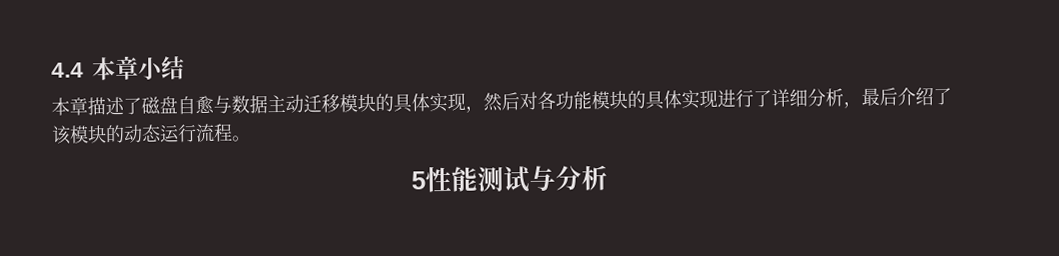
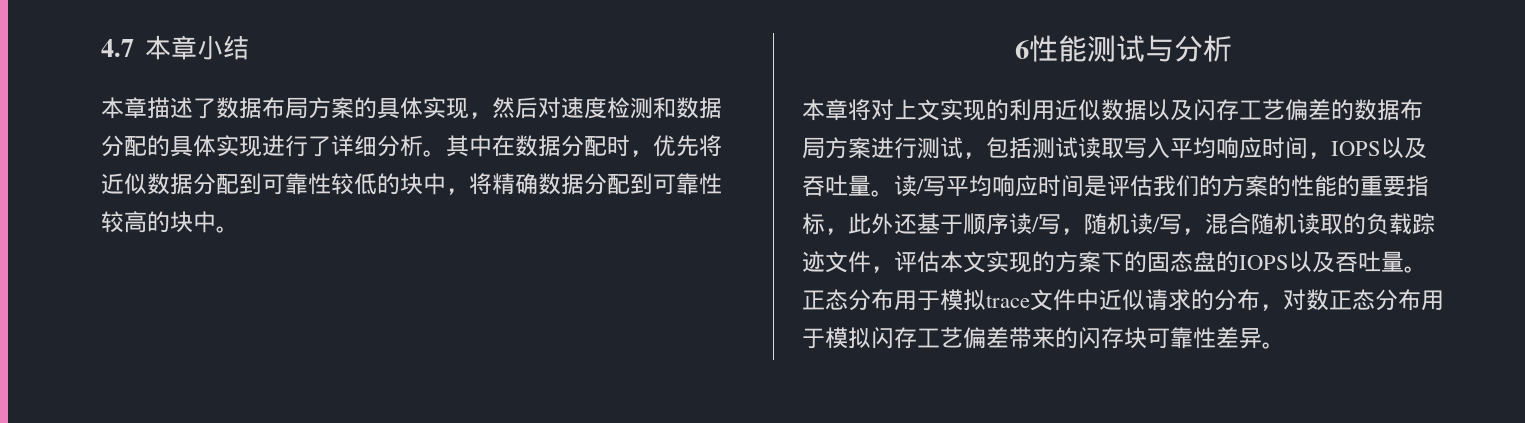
[51,62,84,78] 4.4 -> [101,39,134,57] 4.7
[141,93,376,116] 磁盘自愈与数据主动迁移模块 -> [216,97,354,119] 数据布局方案
[537,90,628,110] 各功能模块 -> [561,97,722,119] [101,135,147,157] 速度检测和数据分配
[843,87,952,109] [51,123,233,145] ，最后介绍了该模块的动态运行流程 -> [423,135,722,157] [101,173,722,195] [101,211,216,233] 。其中在数据分配时，优先将近似数据分配到可靠性较低的块中，将精确数据分配到可靠性较高的块中
[411,171,426,190] 5 -> [1015,40,1029,59] 6
(608, 178) none -> [802,99,1423,121] [802,137,1427,159] [802,175,1429,197] [802,213,1435,235] [802,251,1427,273] [802,289,1444,311] [802,327,1285,349] // 本章将对上文实现的利用近似数据以及闪存工艺偏差的数据布局方案进行测试，包括测试读取写入平均响应时间，IOPS以及吞吐量。读/写平均响应时间是评估我们的方案的性能的重要指标，此外还基于顺序读/写，随机读/写，混合随机读取的负载踪迹文件，评估本文实现的方案下的固态盘的IOPS以及吞吐量。正态分布用于模拟trace文件中近似请求的分布，对数正态分布用于模拟闪存工艺偏差带来的闪存块可靠性差异。

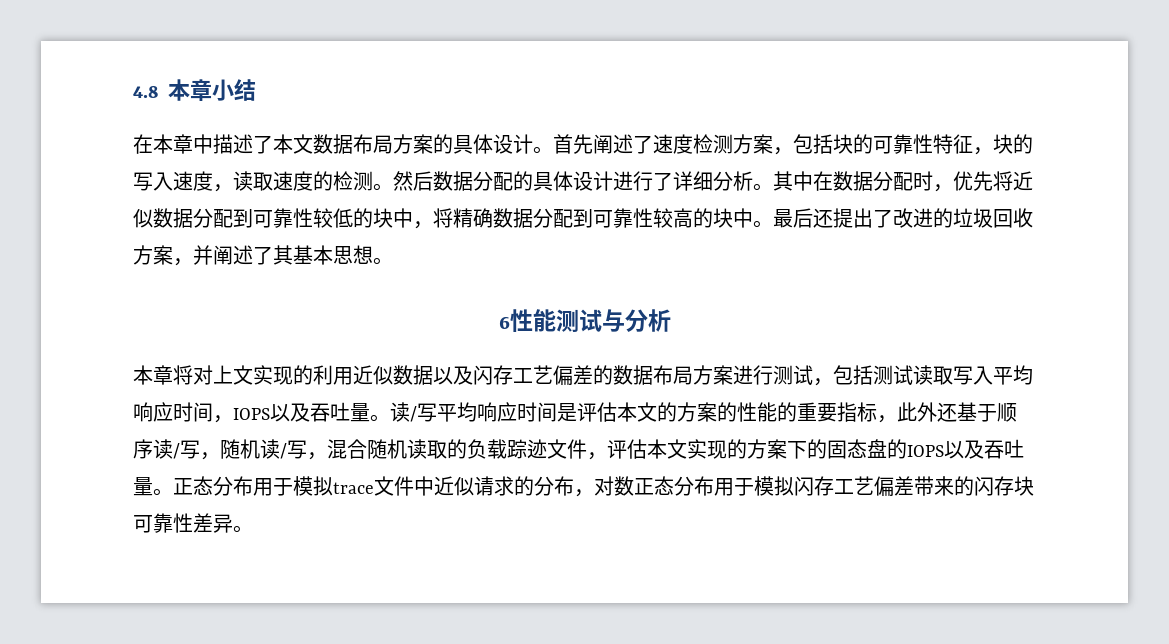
[101,39,134,57] 4.7 -> [133,85,158,98] 4.8
[101,97,216,119] 本章描述了 -> [133,134,313,154] 在本章中描述了本文
[423,97,676,119] 实现，然后对速度检测和 -> [493,134,1033,155] [133,171,433,192] 设计。首先阐述了速度检测方案，包括块的可靠性特征，块的写入速度，读取速度的检测。然后
[216,135,262,157] 实现 -> [573,171,613,191] 设计
(239, 229) none -> [773,208,1033,228] [133,245,393,266] 最后还提出了改进的垃圾回收方案，并阐述了其基本思想。
[1153,175,1199,197] 我们 -> [617,402,657,422] 本文

